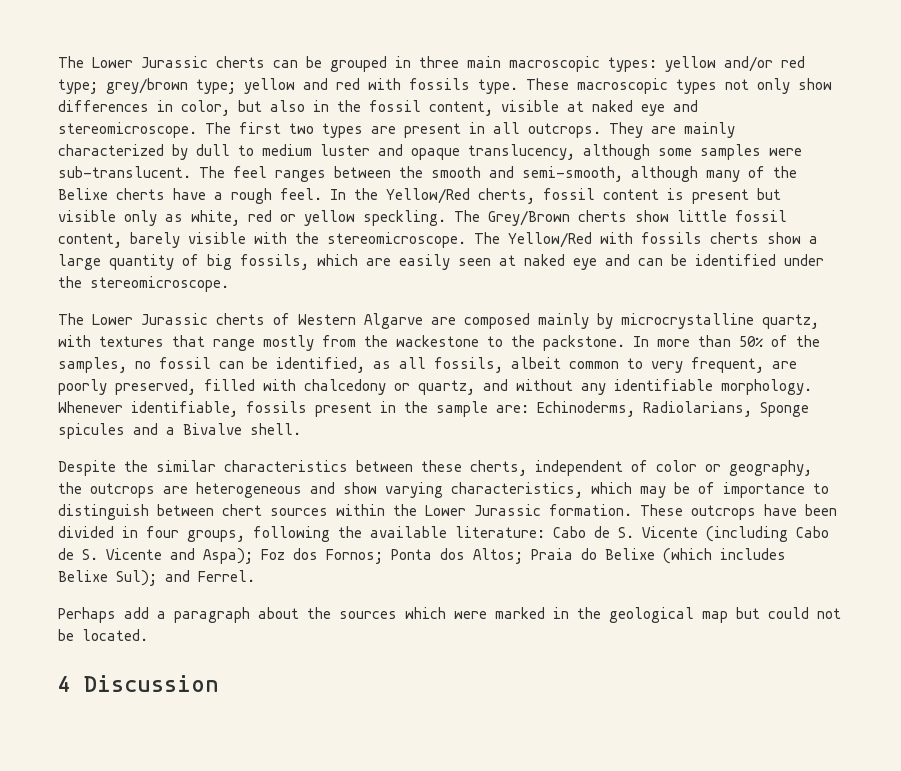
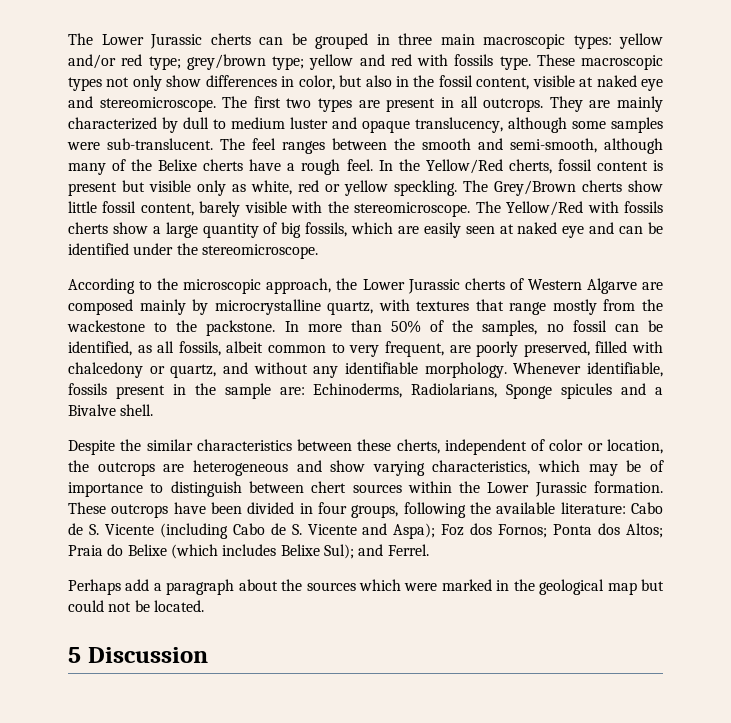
[58,313,84,325] The -> [68,278,358,294] According to the microscopic approach, the
[729,460,812,476] geography, -> [606,439,663,454] location,
[58,676,71,692] 4 -> [68,647,81,663] 5

